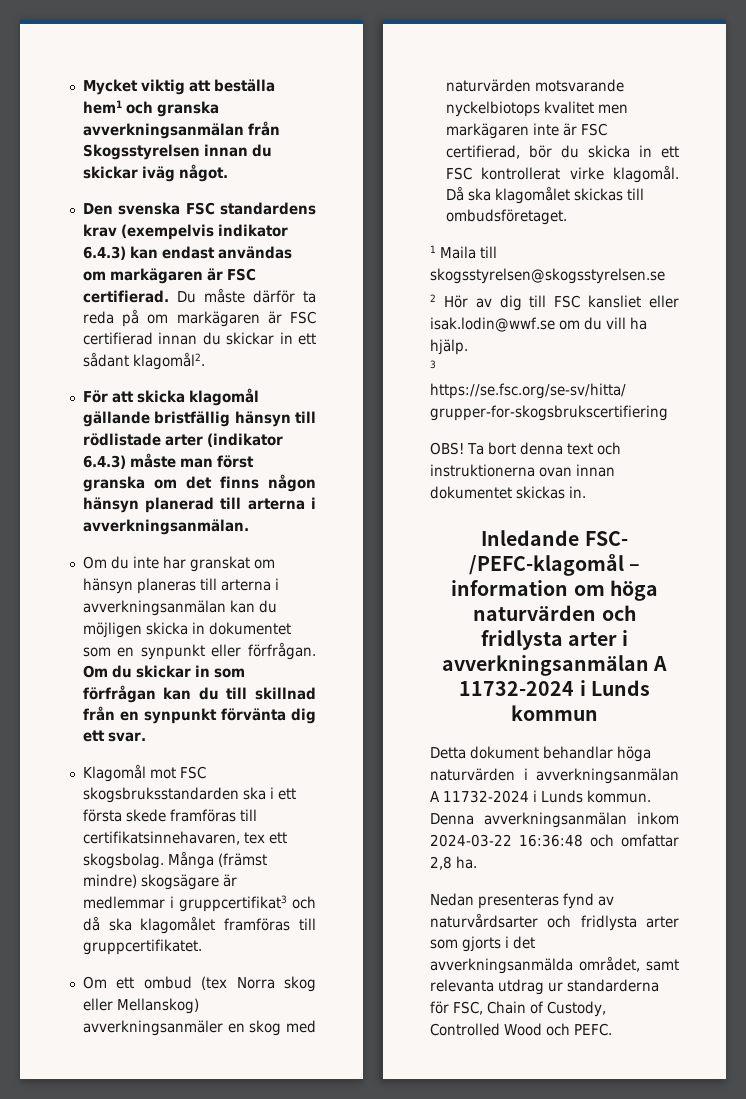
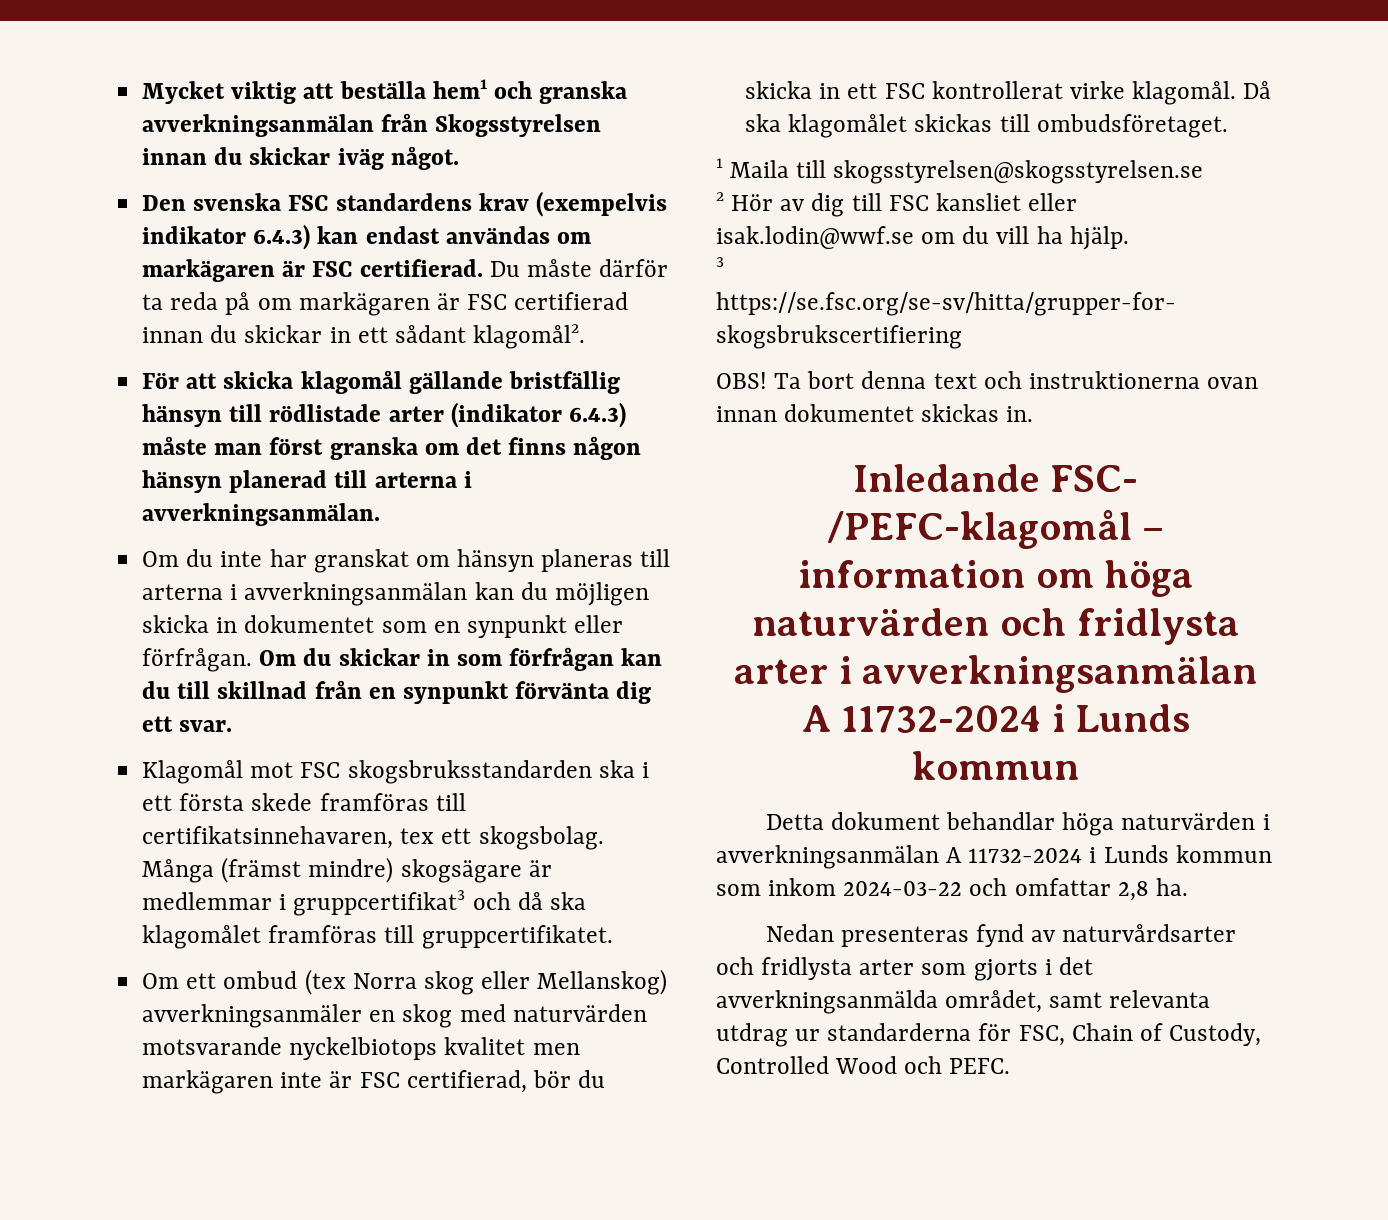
[587,790,651,803] [430,812,627,828] kommun. Denna avverkningsanmälan -> [1175,845,1272,863] [716,884,761,896] kommun som
[519,834,583,847] 16:36:48 -> (963, 888) none

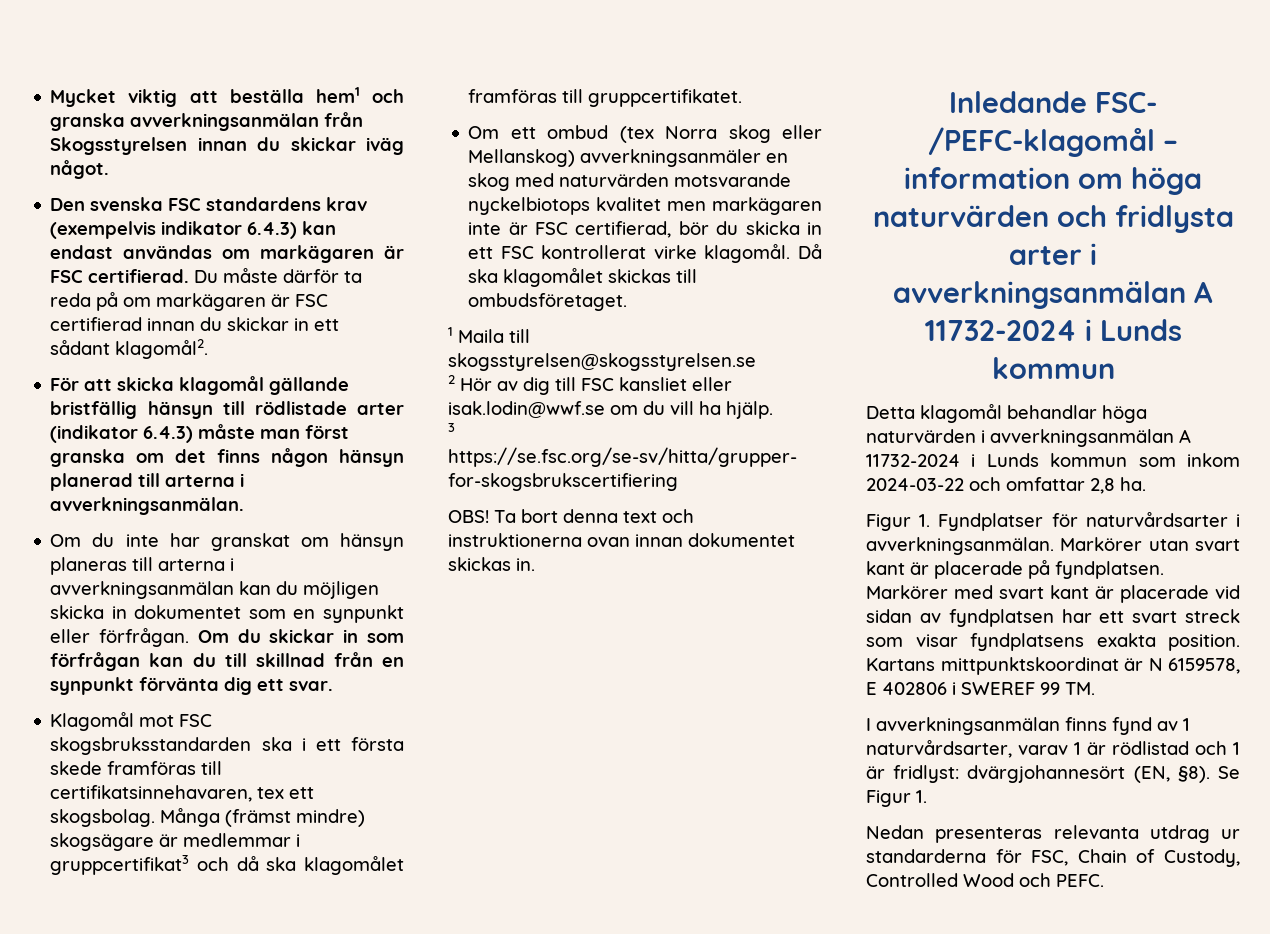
[831,812,941,830] dokument -> [920,404,1002,423] klagomål
[765,924,1237,947] [716,957,1093,981] [716,990,1103,1014] Nedan presenteras fynd av naturvårdsarter och fridlysta arter som gjorts i det avverkningsanmälda området, samt -> [866,512,1240,531] [866,537,1240,555] [866,560,1164,579] [866,585,1240,603] [866,609,1240,627] [866,633,1240,651] [866,657,1240,675] [866,682,1095,695] [866,717,1190,735] [866,740,1240,758] [866,765,1240,783] [866,790,927,807] [866,825,1043,843] Figur 1. Fyndplatser för naturvårdsarter i avverkningsanmälan. Markörer utan svart kant är placerade på fyndplatsen. Markörer med svart kant är placerade vid sidan av fyndplatsen har ett svart streck som visar fyndplatsens exakta position. Kartans mittpunktskoordinat är N 6159578, E 402806 i SWEREF 99 TM. // I avverkningsanmälan finns fynd av 1 naturvårdsarter, varav 1 är rödlistad och 1 är fridlyst: dvärgjohannesört (EN, §8). Se Figur 1. // Nedan presenteras

